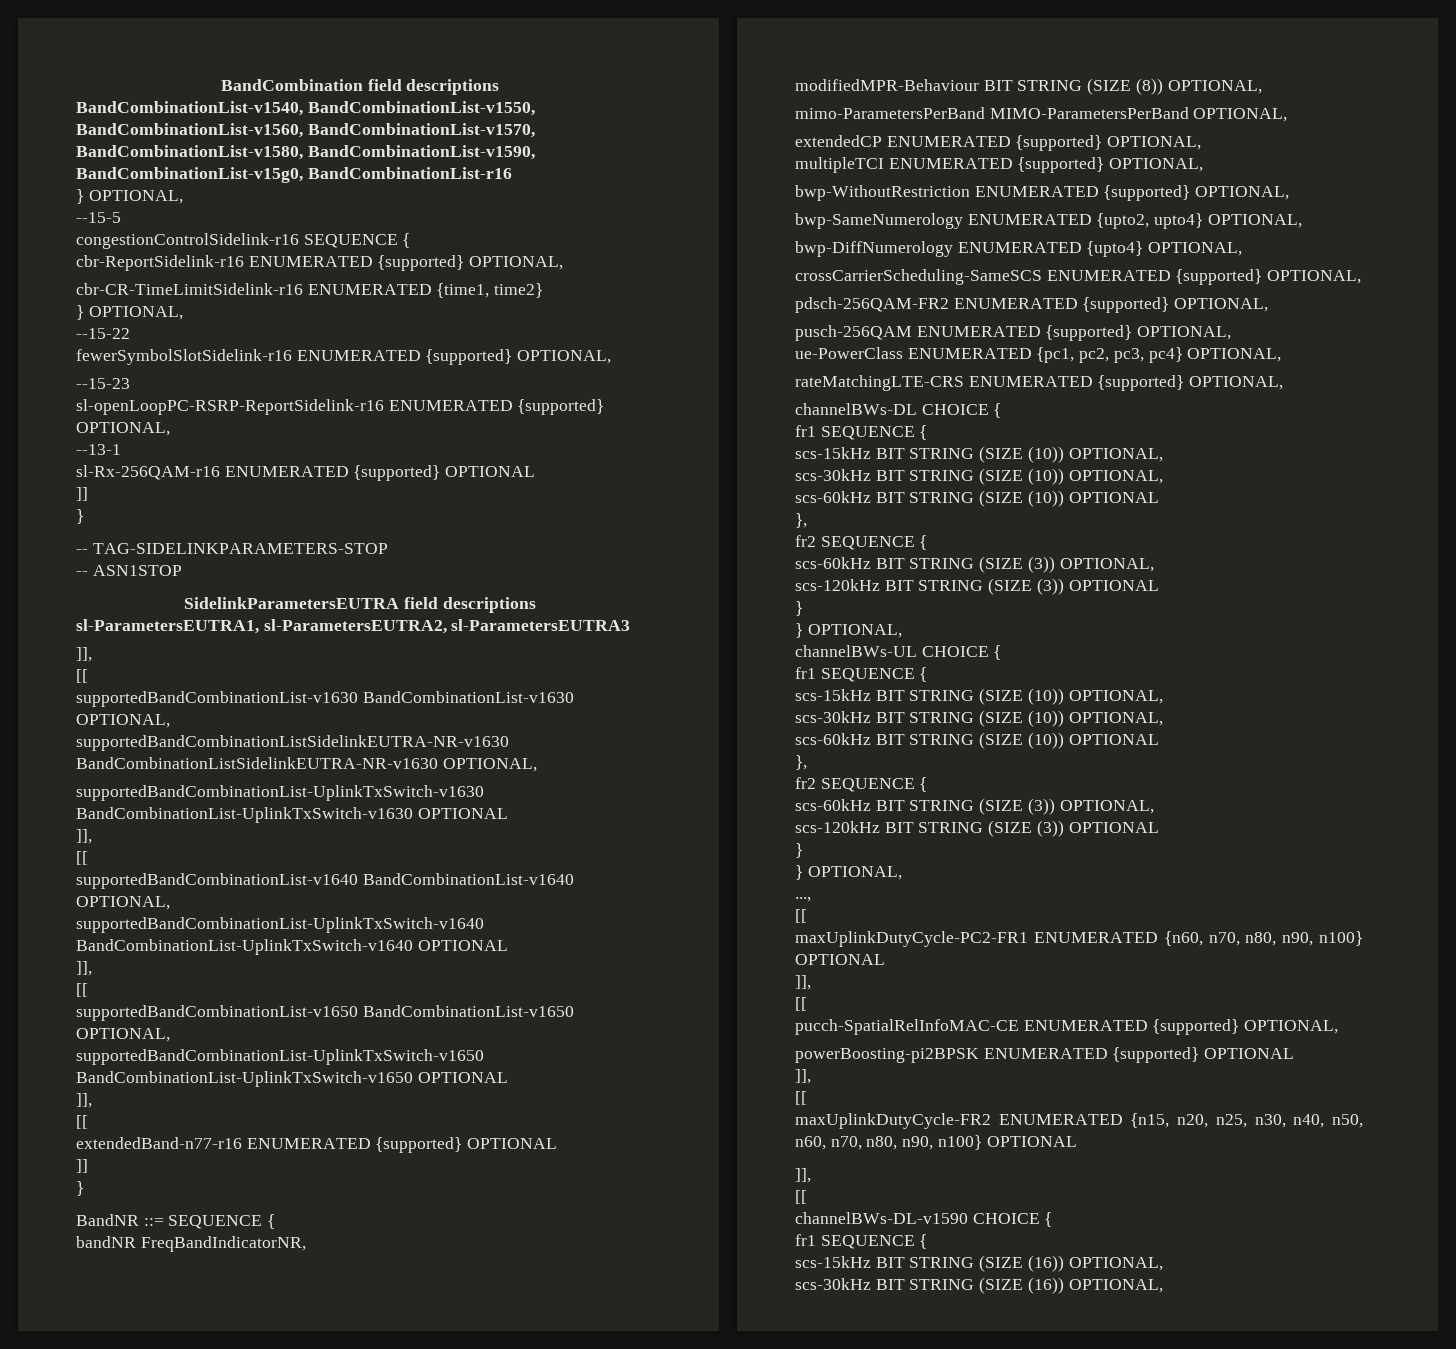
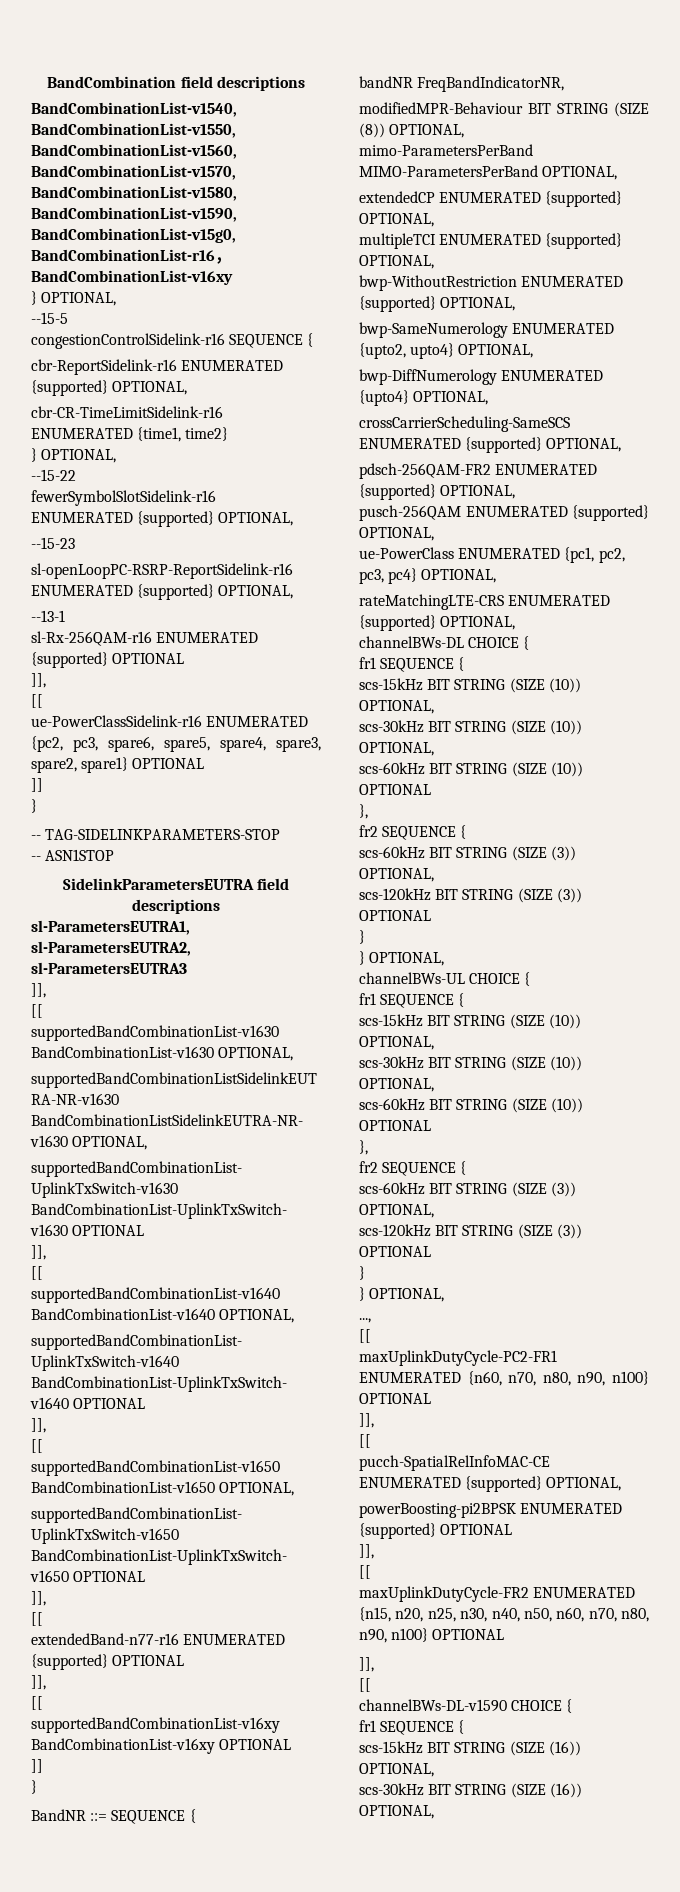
(512, 173) none -> [215,257,231,264] [31,270,233,285] ，BandCombinationList-v16xy
(536, 471) none -> [31,673,46,688] [31,694,43,708] [31,715,309,727] [31,736,321,752] [31,757,205,773] // ]], // [[ // ue-PowerClassSidelink-r16 ENUMERATED {pc2, pc3, spare6, spare5, spare4, spare3, spare2, spare1} OPTIONAL
(558, 1143) none -> [31,1675,46,1690] [31,1696,43,1710] [31,1717,280,1733] [31,1738,292,1754] // ]], // [[ // supportedBandCombinationList-v16xy BandCombinationList-v16xy OPTIONAL

